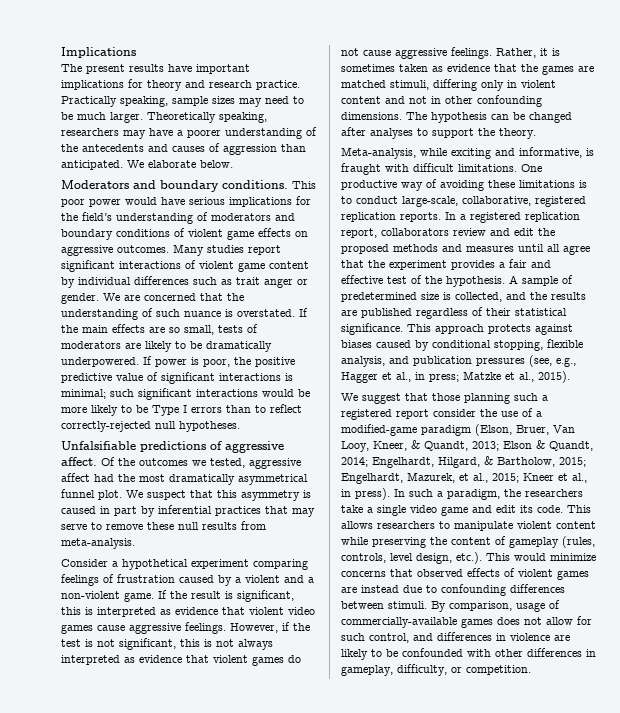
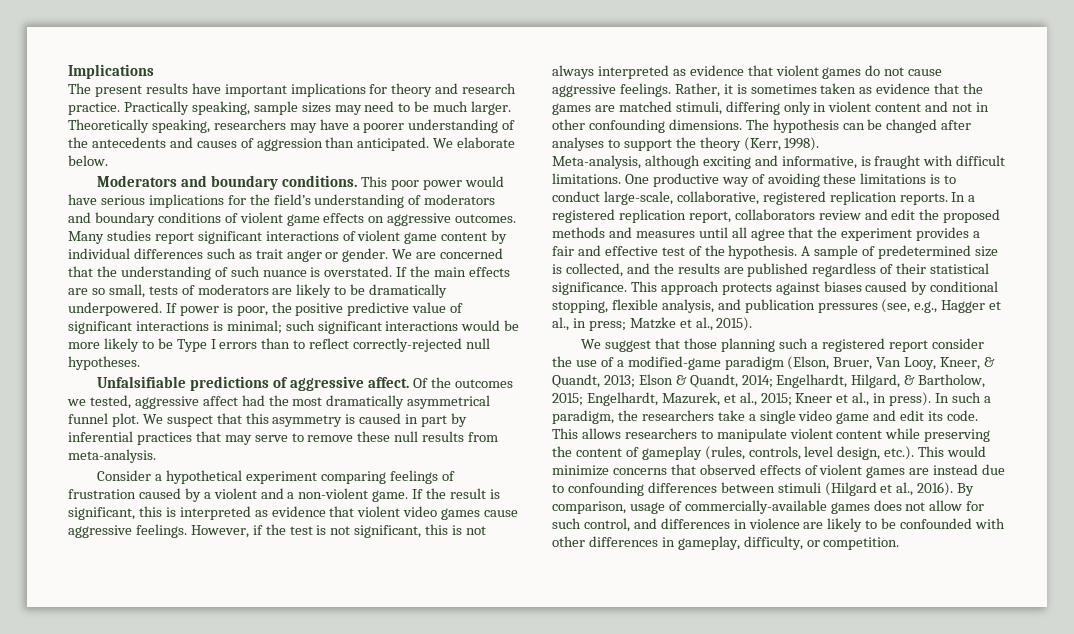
[499,128,536,139] theory. -> [699,137,820,151] theory (Kerr, 1998).
[420,148,447,156] while -> [644,155,700,169] although
[388,601,427,609] stimuli. -> [777,482,954,496] stimuli (Hilgard et al., 2016).

